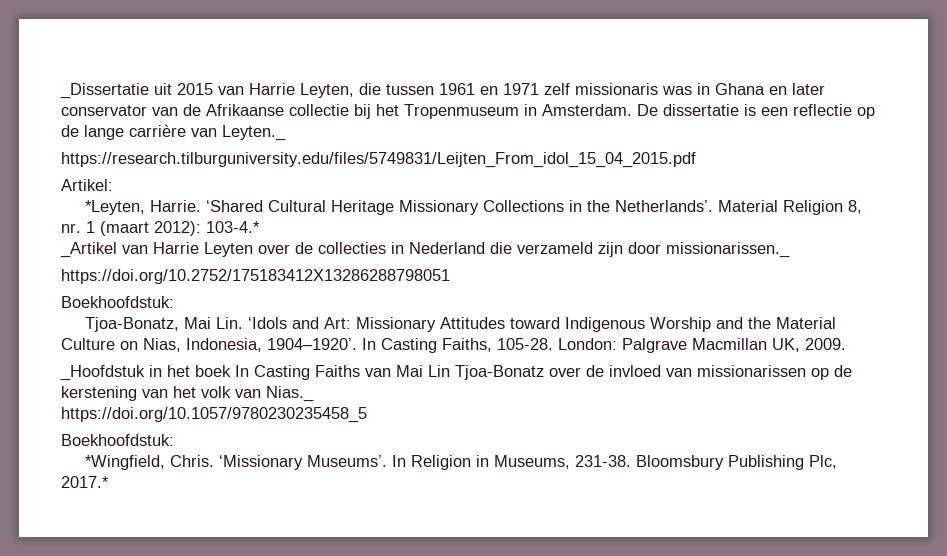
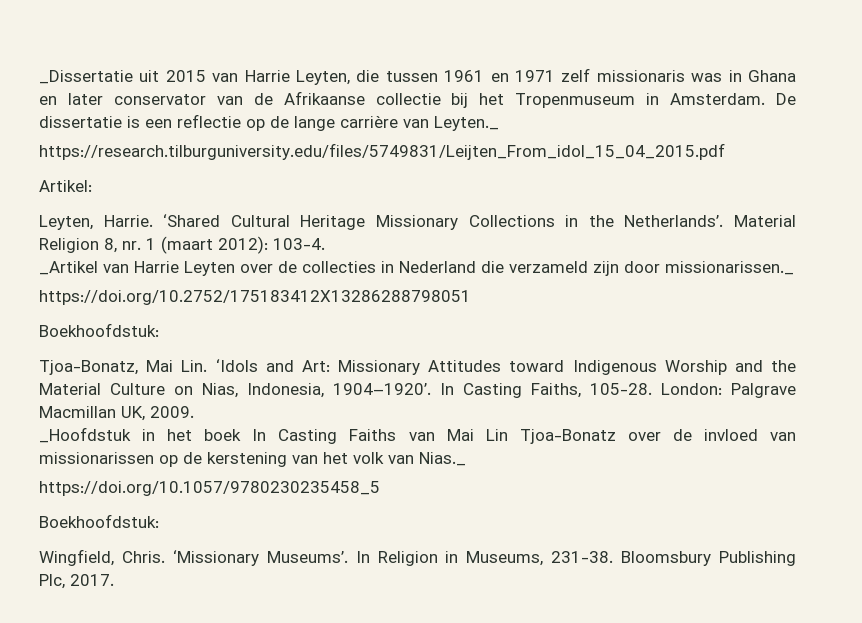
[84,200,145,215] *Leyten, -> [39,215,93,230] Leyten,
[206,221,260,233] 103-4.* -> [273,238,325,250] 103-4.
[84,455,165,470] *Wingfield, -> [39,549,114,566] Wingfield,
[61,476,109,488] 2017.* -> [70,574,114,586] 2017.

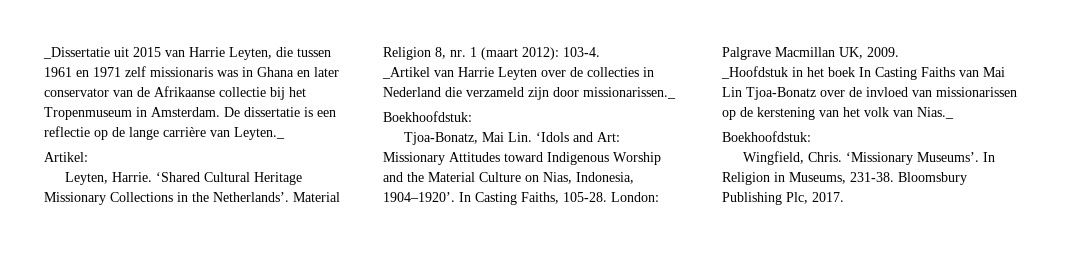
[39,143,725,160] // https://research.tilburguniversity.edu/files/5749831/Leijten_From_idol_15_04_2015.pdf -> (285, 133) none
[39,290,471,305] // https://doi.org/10.2752/175183412X13286288798051 -> (676, 93) none
[39,481,380,496] // https://doi.org/10.1057/9780230235458_5 -> (954, 113) none

